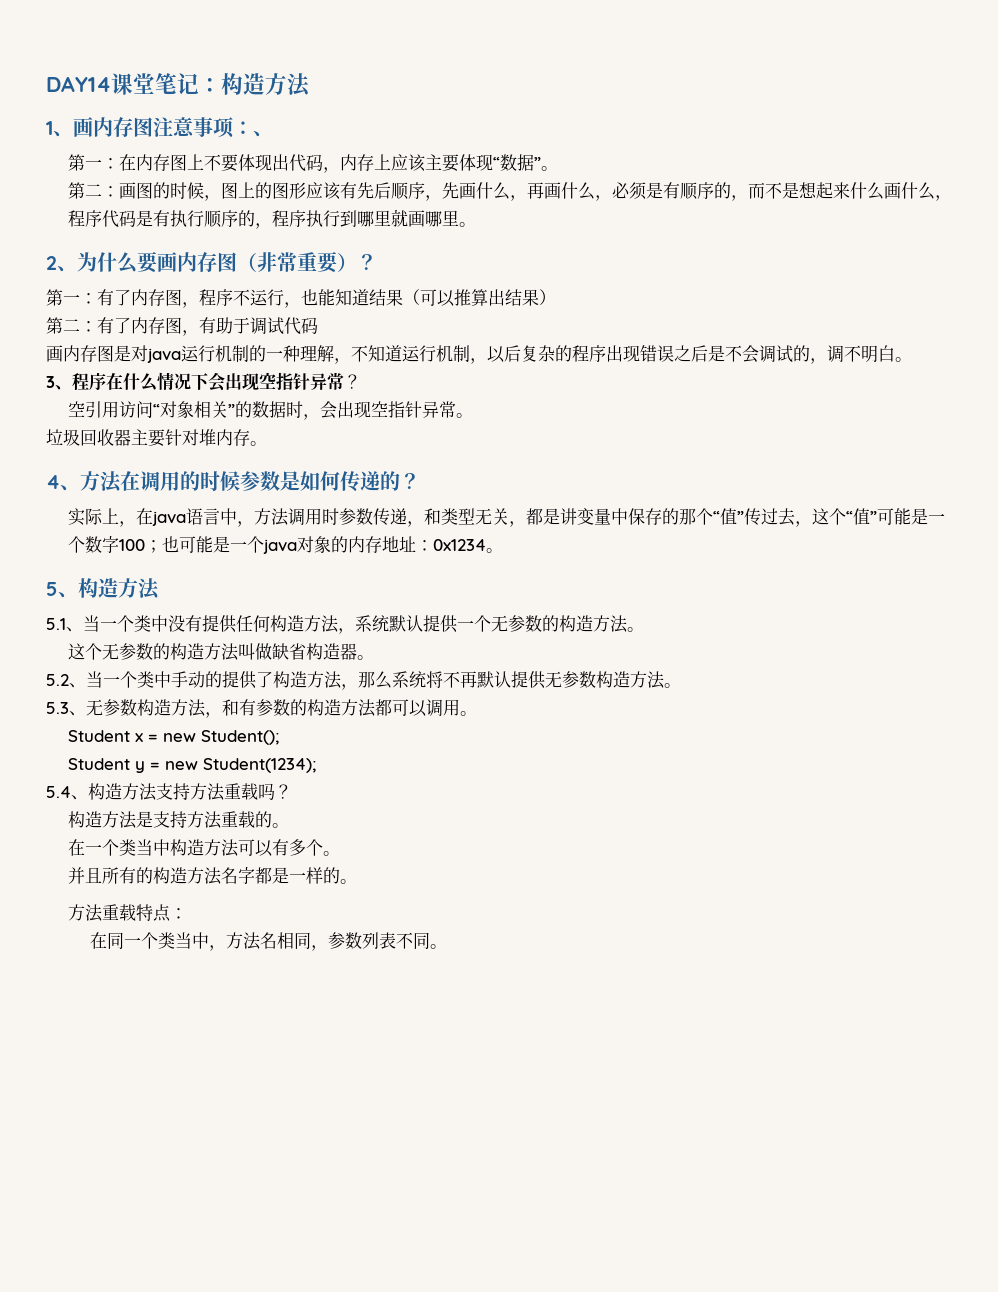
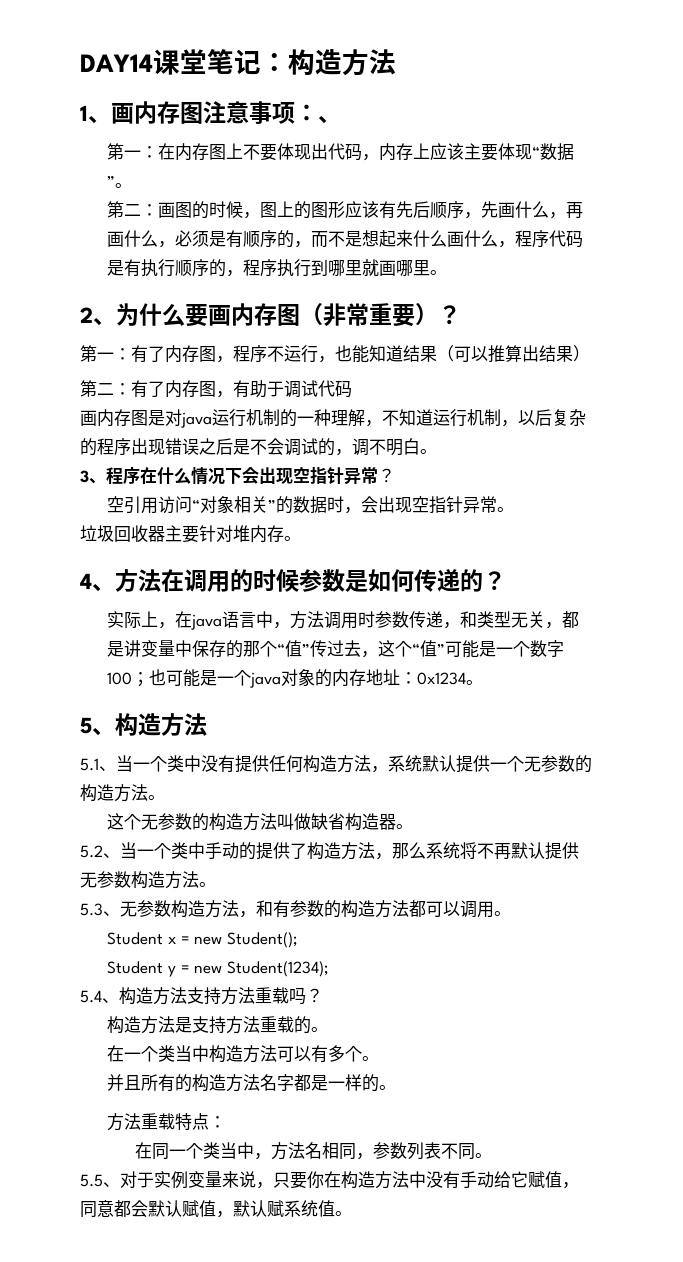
(447, 946) none -> [80,1171,579,1189] [80,1200,352,1218] // 5.5、对于实例变量来说，只要你在构造方法中没有手动给它赋值，同意都会默认赋值，默认赋系统值。

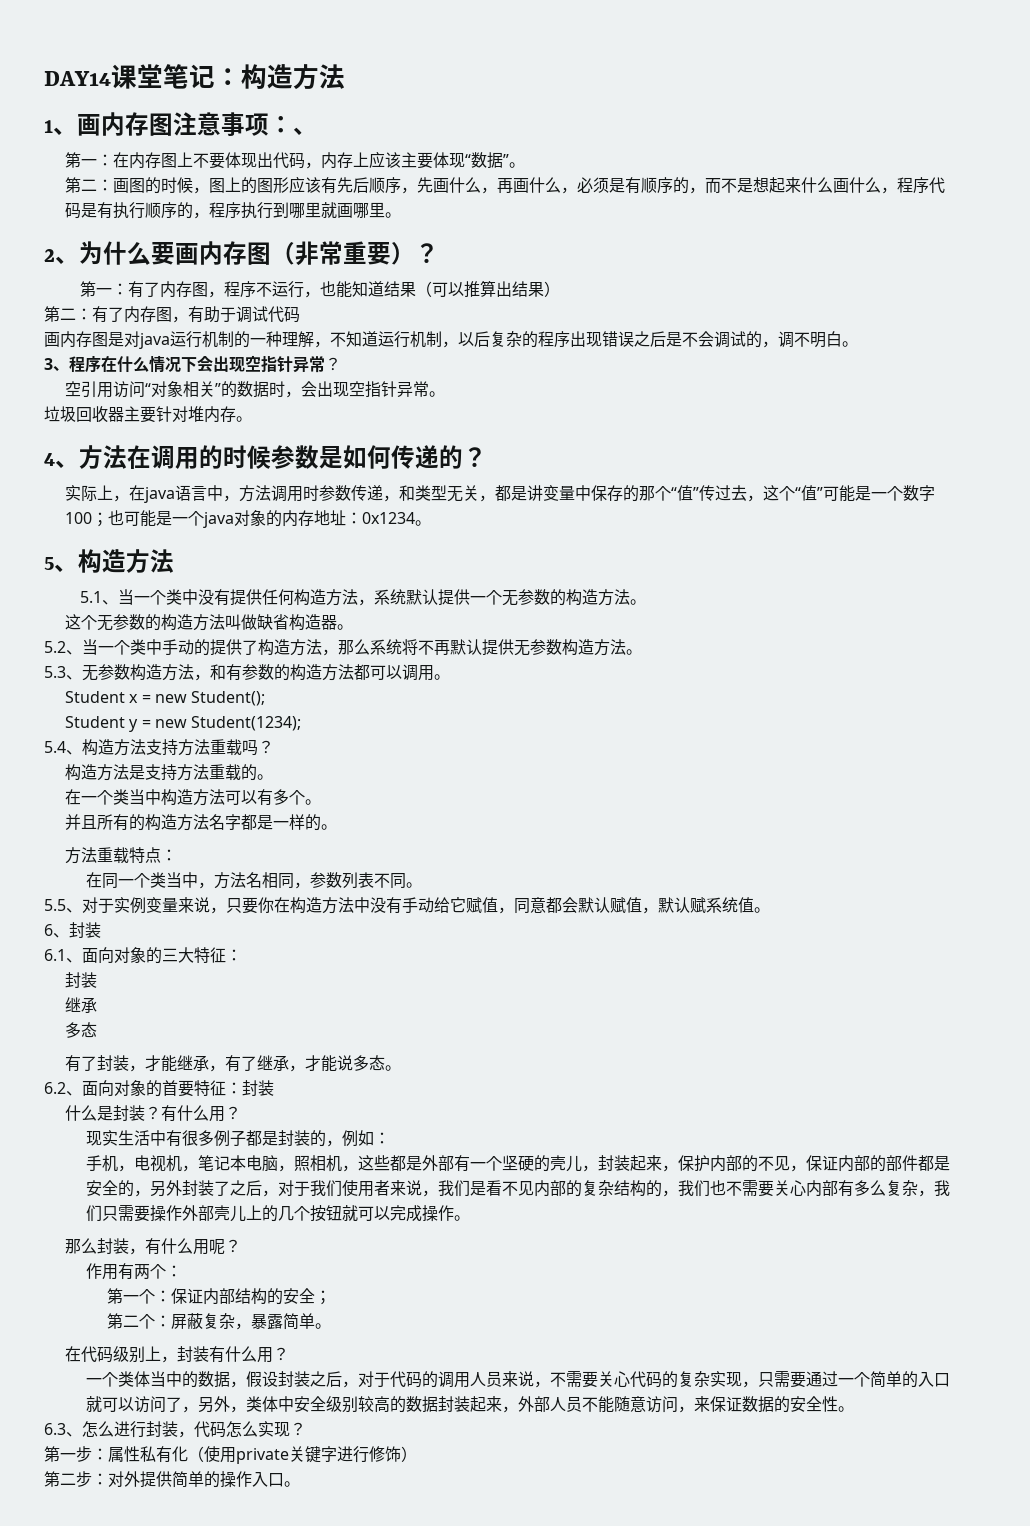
(352, 1213) none -> [44,922,101,938] [44,947,242,964] [65,972,98,988] [65,997,98,1013] [65,1022,98,1038] [65,1055,402,1072] [44,1080,274,1097] [65,1105,242,1122] [86,1130,391,1147] [86,1155,951,1172] [86,1180,951,1197] [86,1205,471,1222] [65,1238,242,1255] [86,1263,183,1280] [107,1288,332,1305] [107,1313,332,1330] [65,1346,290,1363] [86,1371,951,1388] [86,1396,855,1413] [44,1421,306,1438] [44,1446,417,1464] [44,1471,300,1488] // 6、封装 // 6.1、面向对象的三大特征： // 封装 // 继承 // 多态 // 有了封装，才能继承，有了继承，才能说多态。 // 6.2、面向对象的首要特征：封装 // 什么是封装？有什么用？ // 现实生活中有很多例子都是封装的，例如： // 手机，电视机，笔记本电脑，照相机，这些都是外部有一个坚硬的壳儿，封装起来，保护内部的不见，保证内部的部件都是安全的，另外封装了之后，对于我们使用者来说，我们是看不见内部的复杂结构的，我们也不需要关心内部有多么复杂，我们只需要操作外部壳儿上的几个按钮就可以完成操作。 // 那么封装，有什么用呢？ // 作用有两个： // 第一个：保证内部结构的安全； // 第二个：屏蔽复杂，暴露简单。 // 在代码级别上，封装有什么用？ // 一个类体当中的数据，假设封装之后，对于代码的调用人员来说，不需要关心代码的复杂实现，只需要通过一个简单的入口就可以访问了，另外，类体中安全级别较高的数据封装起来，外部人员不能随意访问，来保证数据的安全性。 // 6.3、怎么进行封装，代码怎么实现？ // 第一步：属性私有化（使用private关键字进行修饰） // 第二步：对外提供简单的操作入口。

